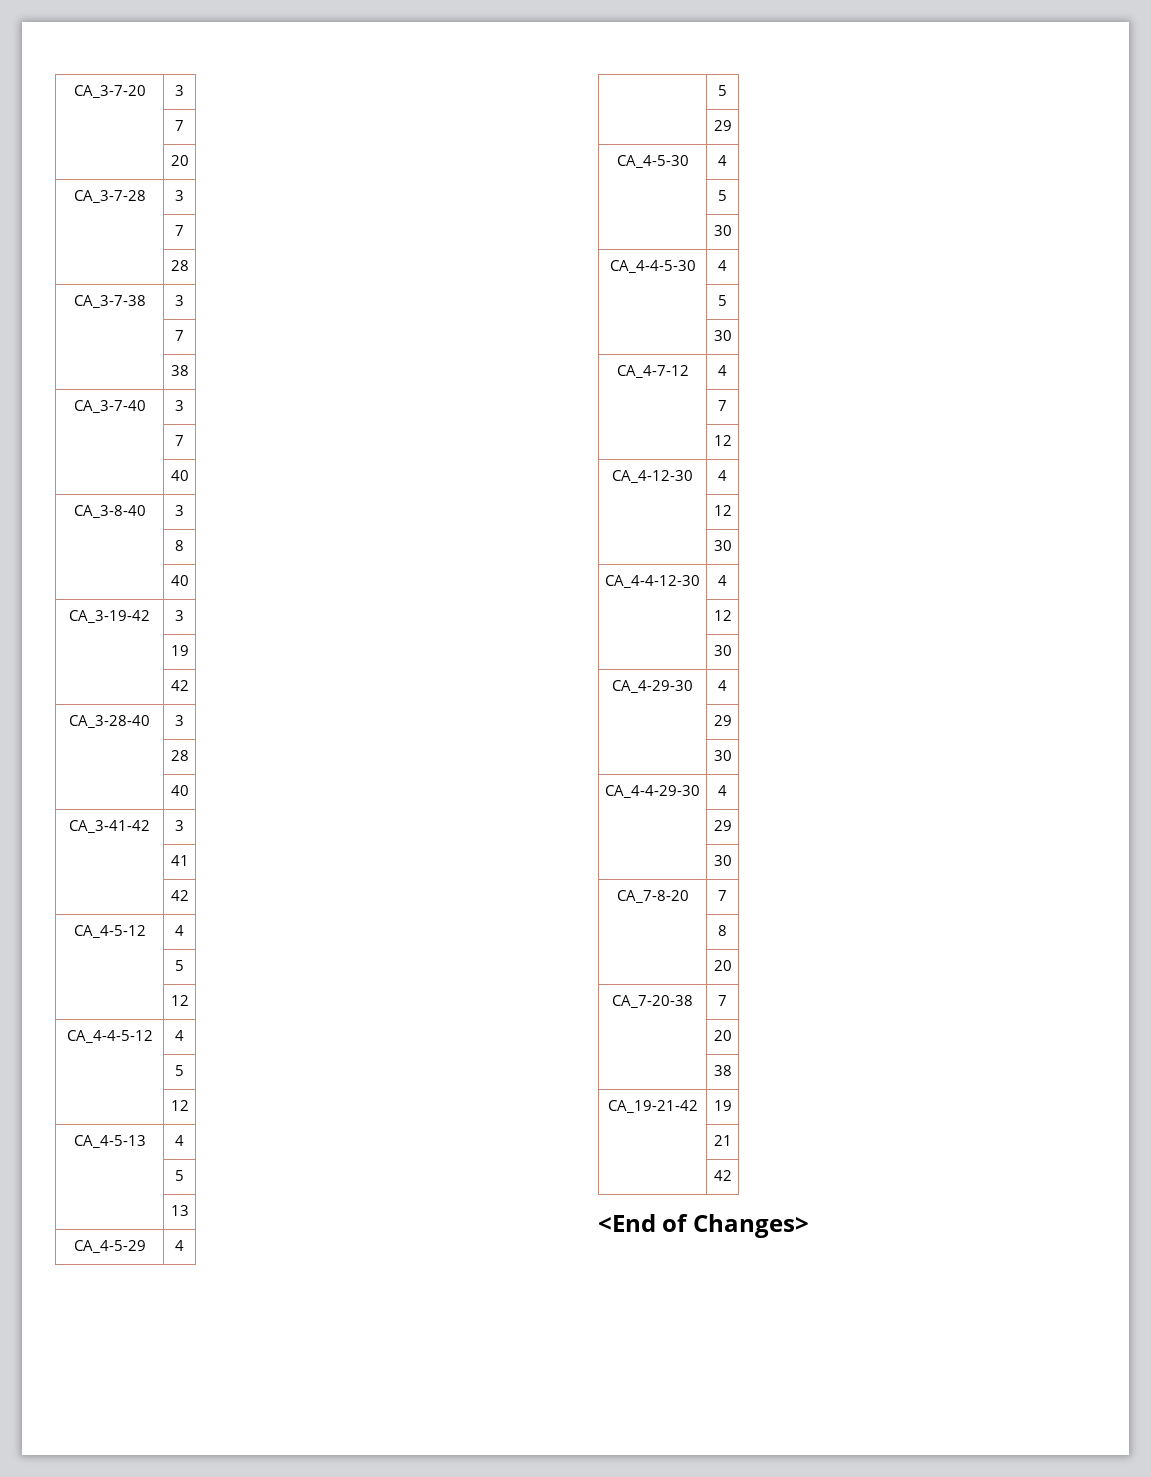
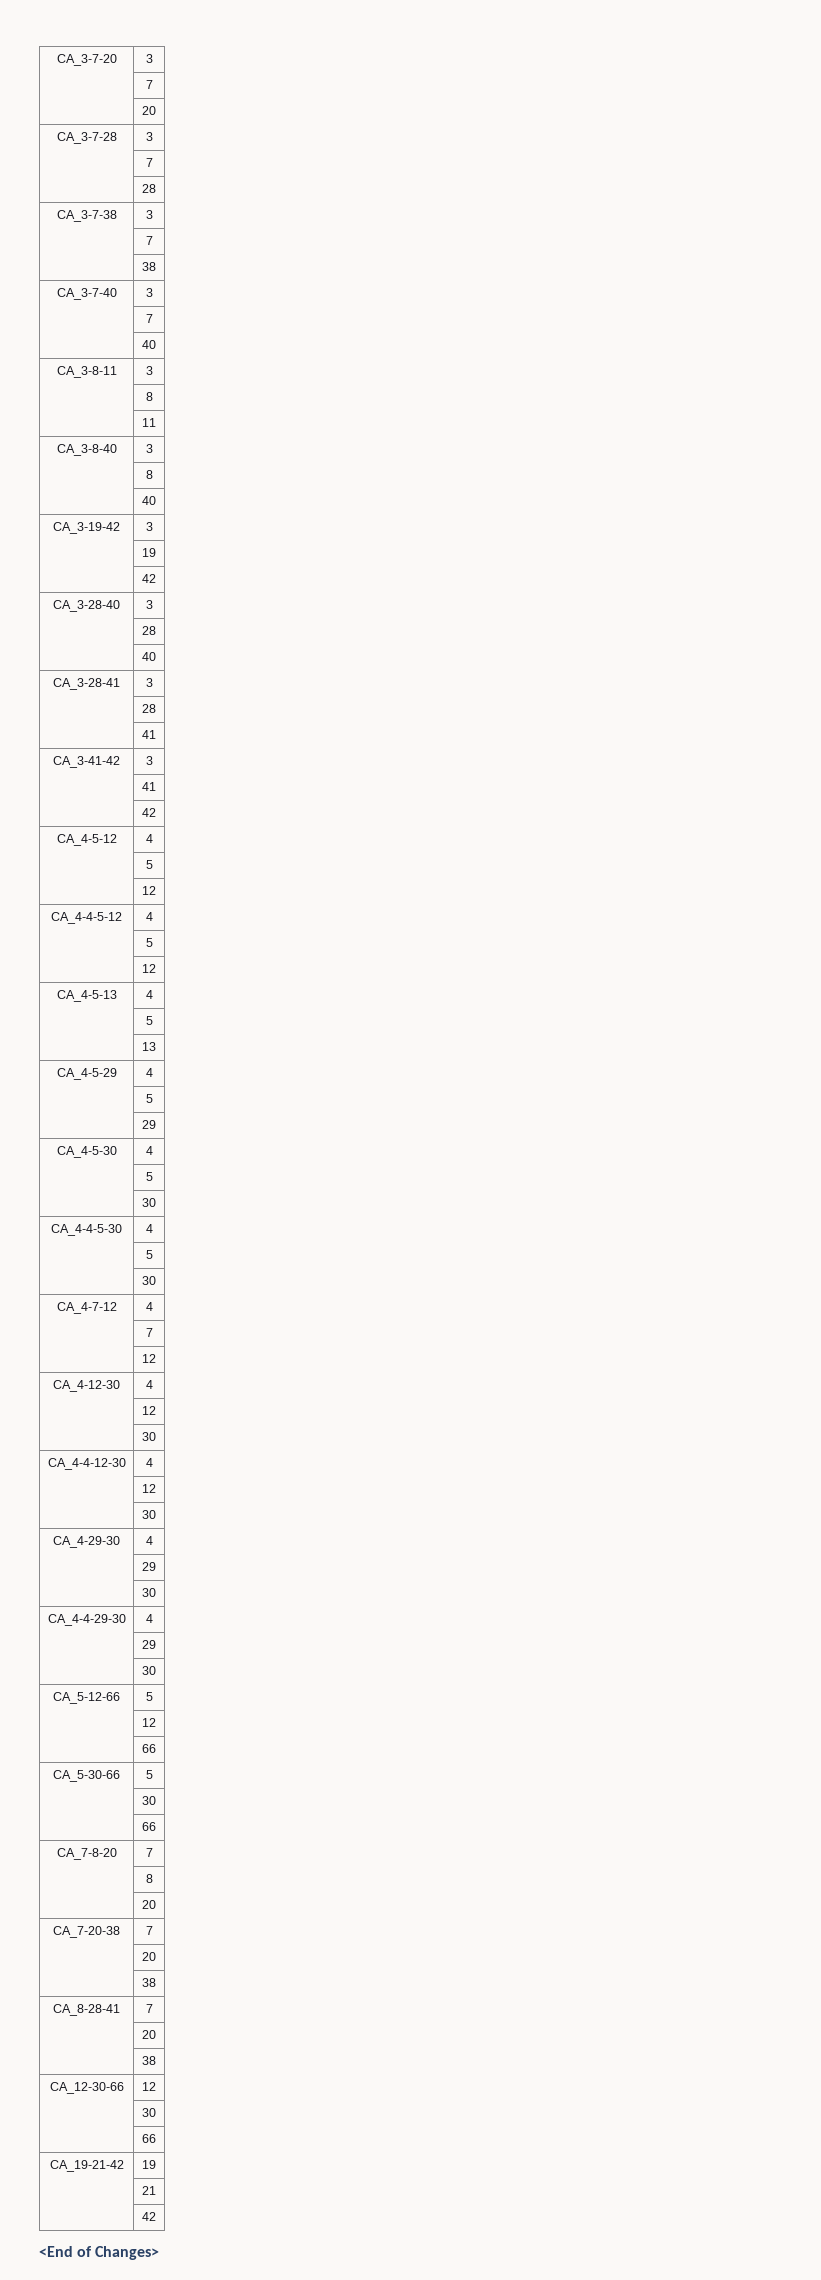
(189, 475) none -> [56,366,117,378] [145,366,153,375] [145,392,153,401] [142,418,156,427] // CA_3-8-11 | 3 // | 8 // | 11
(189, 790) none -> [53,678,120,690] [145,678,153,687] [142,704,156,713] [142,730,156,739] // CA_3-28-41 | 3 // | 28 // | 41
(732, 860) none -> [53,1692,120,1704] [145,1692,153,1701] [142,1718,156,1727] [142,1744,156,1753] [53,1770,120,1782] [145,1770,153,1779] [142,1796,156,1805] [142,1822,156,1831] // CA_5-12-66 | 5 // | 12 // | 66 // CA_5-30-66 | 5 // | 30 // | 66
(732, 1070) none -> [53,2004,120,2016] [145,2004,153,2013] [142,2030,156,2039] [142,2056,156,2065] [49,2082,124,2094] [142,2082,156,2091] [142,2108,156,2117] [142,2134,156,2143] // CA_8-28-41 | 7 // | 20 // | 38 // CA_12-30-66 | 12 // | 30 // | 66

